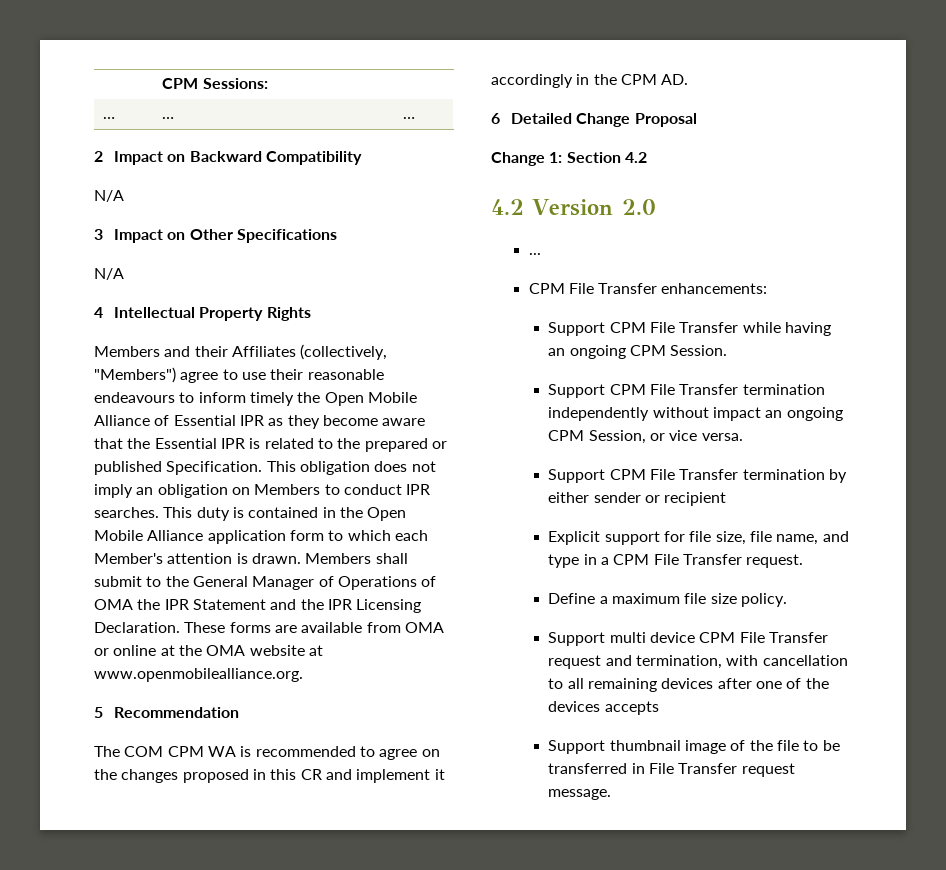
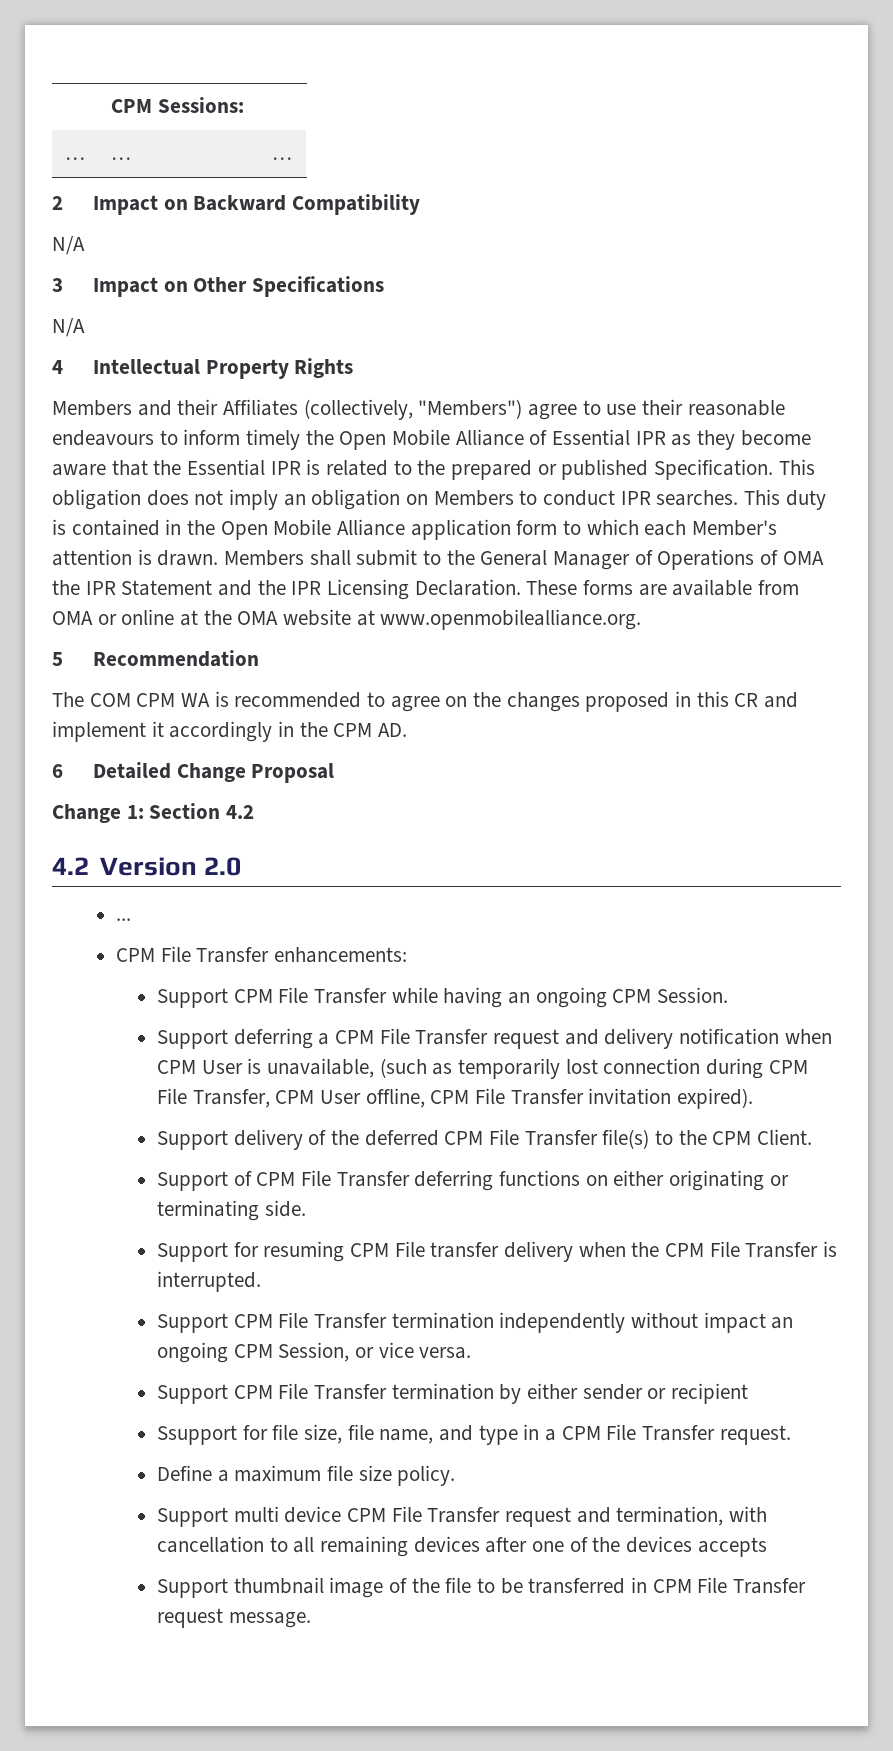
(728, 350) none -> [156,1028,832,1049] [156,1058,808,1079] [156,1088,754,1109] [156,1129,813,1150] [156,1170,789,1191] [156,1200,306,1221] [156,1241,838,1262] [156,1271,261,1292] // Support deferring a CPM File Transfer request and delivery notification when CPM User is unavailable, (such as temporarily lost connection during CPM File Transfer, CPM User offline, CPM File Transfer invitation expired). // Support delivery of the deferred CPM File Transfer file(s) to the CPM Client. // Support of CPM File Transfer deferring functions on either originating or terminating side. // Support for resuming CPM File transfer delivery when the CPM File Transfer is interrupted.
[548,531,660,545] Explicit support -> [156,1425,237,1445] Ssupport
(645, 768) none -> [652,1579,692,1593] CPM

